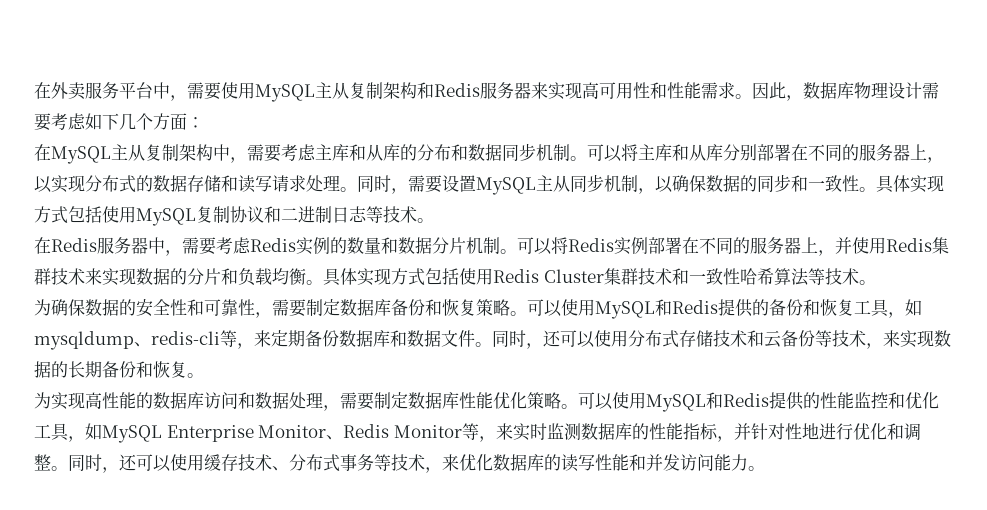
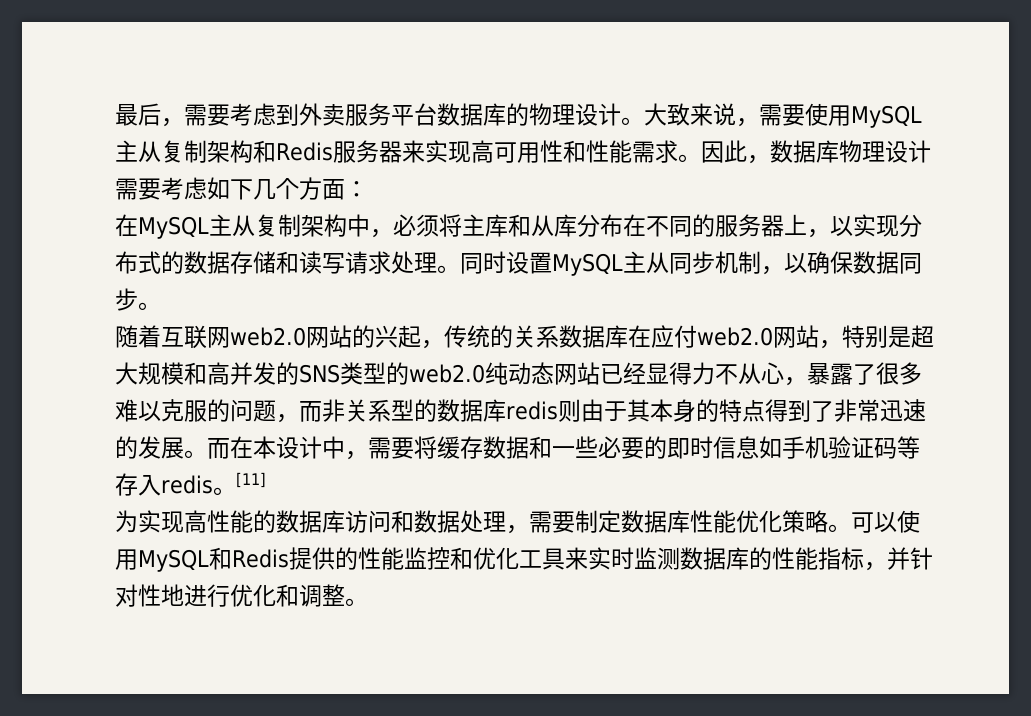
[34,82,170,100] 在外卖服务平台中 -> [115,103,736,127] 最后，需要考虑到外卖服务平台数据库的物理设计。大致来说
[247,143,622,162] 需要考虑主库和从库的分布和数据同步机制。可以 -> [393,214,439,237] 必须
[740,144,791,161] 别部署 -> [600,214,623,237] 布
[391,175,442,194] ，需要 -> (506, 262) none
[740,174,944,193] [34,206,434,226] [34,237,949,256] [34,268,876,286] [34,299,922,319] [34,330,951,350] [34,361,204,378] 的同步和一致性。具体实现方式包括使用MySQL复制协议和二进制日志等技术。 // 在Redis服务器中，需要考虑Redis实例的数量和数据分片机制。可以将Redis实例部署在不同的服务器上，并使用Redis集群技术来实现数据的分片和负载均衡。具体实现方式包括使用Redis Cluster集群技术和一致性哈希算法等技术。 // 为确保数据的安全性和可靠性，需要制定数据库备份和恢复策略。可以使用MySQL和Redis提供的备份和恢复工具，如mysqldump、redis-cli等，来定期备份数据库和数据文件。同时，还可以使用分布式存储技术和云备份等技术，来实现数据的长期备份和恢复。 -> [899,253,922,274] [115,288,161,311] [115,325,934,349] [115,362,922,386] [115,399,926,423] [115,436,920,460] [115,472,266,496] 同步。 // 随着互联网web2.0网站的兴起，传统的关系数据库在应付web2.0网站，特别是超大规模和高并发的SNS类型的web2.0纯动态网站已经显得力不从心，暴露了很多难以克服的问题，而非关系型的数据库redis则由于其本身的特点得到了非常迅速的发展。而在本设计中，需要将缓存数据和一些必要的即时信息如手机验证码等存入redis。[11]
[68,423,496,443] ，如MySQL Enterprise Monitor、Redis Monitor等， -> (565, 559) none
[68,454,765,473] 同时，还可以使用缓存技术、分布式事务等技术，来优化数据库的读写性能和并发访问能力。 -> (368, 602) none

